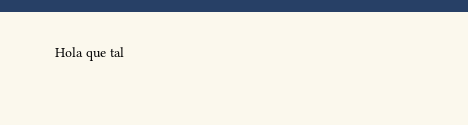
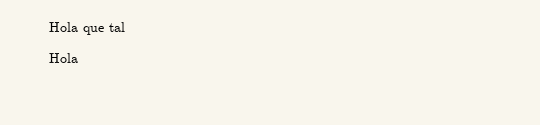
(124, 52) none -> [49,53,78,63] // Hola

